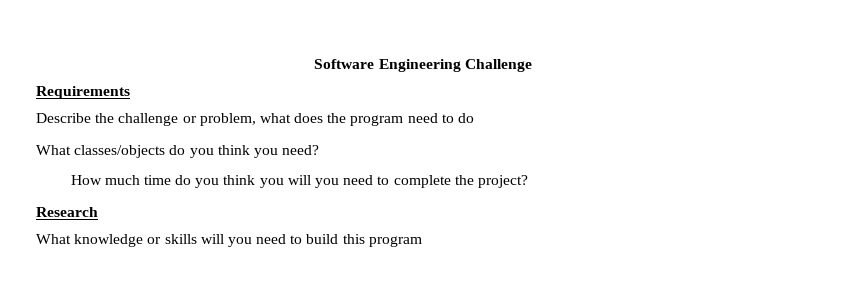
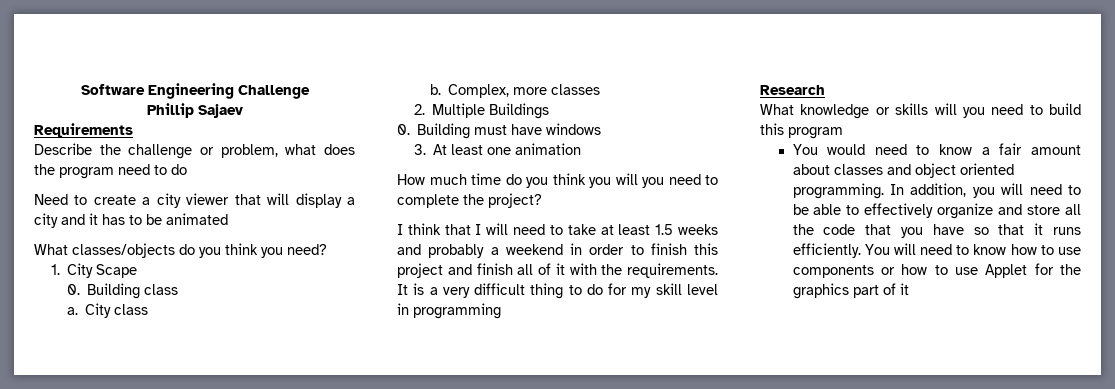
(532, 65) none -> [146,103,243,118] // Phillip Sajaev
(475, 118) none -> [34,193,356,208] [34,213,228,228] // Need to create a city viewer that will display a city and it has to be animated
(320, 150) none -> [50,263,138,278] [67,283,179,299] [67,303,149,318] [430,84,601,98] [413,103,549,119] [397,123,602,139] [413,143,581,155] // 1. City Scape // 0. Building class // a. City class // b. Complex, more classes // 2. Multiple Buildings // 0. Building must have windows // 3. At least one animation
(528, 181) none -> [397,223,718,235] [397,243,718,258] [397,263,718,278] [397,283,718,299] [397,303,501,319] // I think that I will need to take at least 1.5 weeks and probably a weekend in order to finish this project and finish all of it with the requirements. It is a very difficult thing to do for my skill level in programming
(422, 241) none -> [792,143,1081,155] [792,163,1014,178] [792,183,1081,199] [792,203,1081,219] [792,223,1081,238] [792,243,1081,258] [792,263,1081,278] [792,283,909,299] // You would need to know a fair amount about classes and object oriented programming. In addition, you will need to be able to effectively organize and store all the code that you have so that it runs efficiently. You will need to know how to use components or how to use Applet for the graphics part of it

